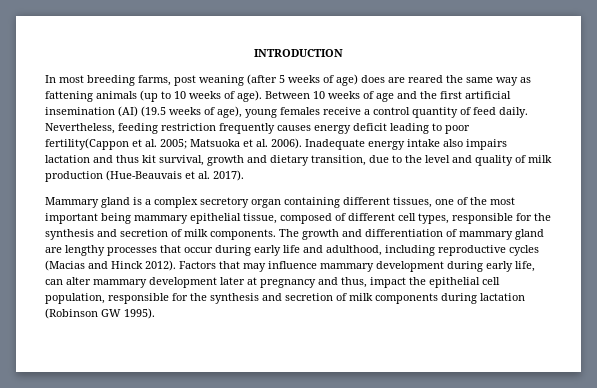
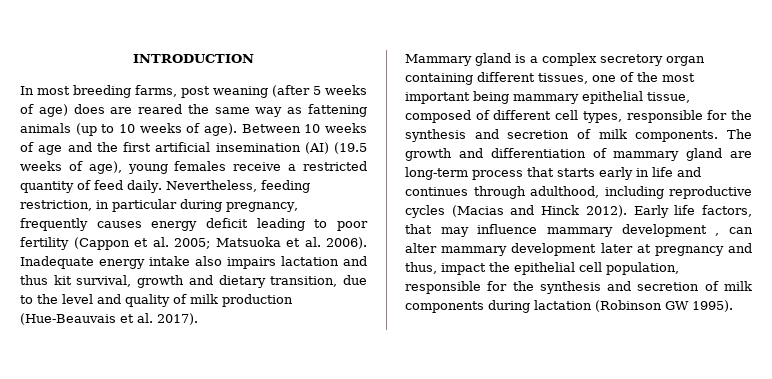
[373,107,410,115] control -> [303,161,367,171] restricted
[161,123,216,131] restriction -> [20,199,298,212] restriction, in particular during pregnancy,
[45,138,129,150] fertility(Cappon -> [20,237,130,250] fertility (Cappon
[65,245,323,256] lengthy processes that occur during early life and -> [405,167,701,180] [405,186,526,199] long-term process that starts early in life and continues through
[179,261,216,269] Factors -> [633,205,752,218] Early life factors,
[447,261,535,272] during early life, -> [715,233,720,236] ,

